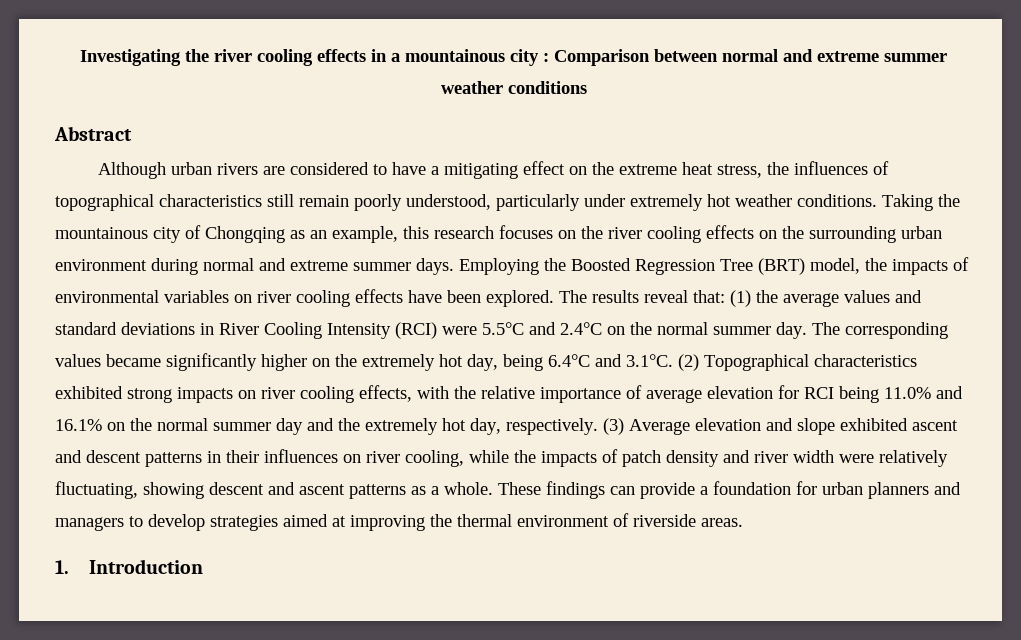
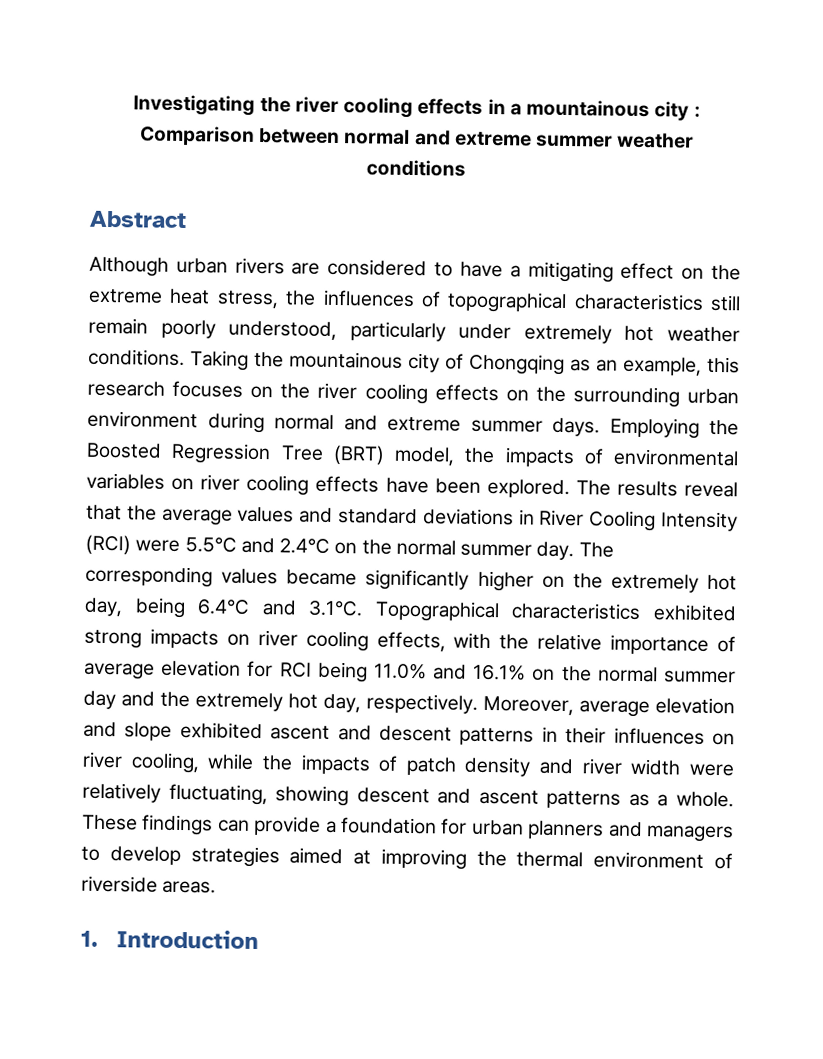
[693,290,751,307] that: (1) -> [86,504,122,521] that
[678,354,699,371] (2) -> (364, 608) none
[603,418,690,435] (3) Average -> [483,695,650,718] Moreover, average

